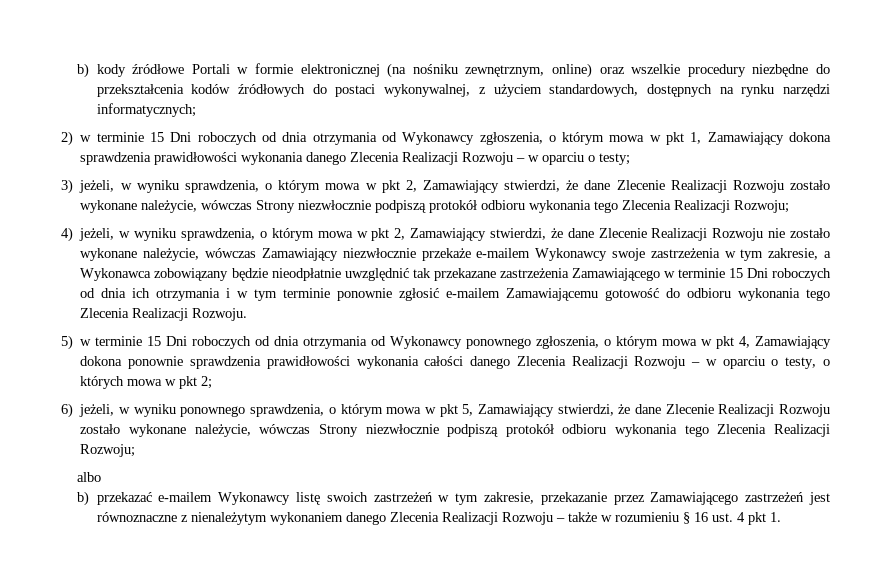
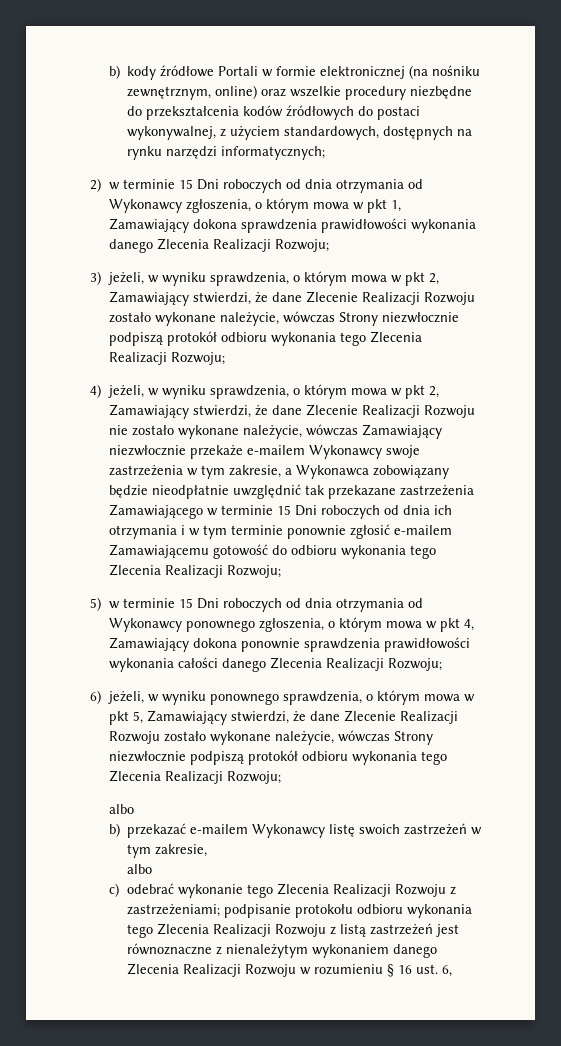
[462,152,631,165] Rozwoju – w oparciu o testy; -> [274,239,329,252] Rozwoju;
[192,308,248,321] Rozwoju. -> [226,565,281,578] Rozwoju;
[634,356,831,369] [80,376,213,389] Rozwoju – w oparciu o testy, o których mowa w pkt 2; -> [387,658,442,671] Rozwoju;
[540,492,739,505] przekazanie przez Zamawiającego -> [127,864,153,874] [108,883,457,898] [127,904,473,918] [127,923,367,938] // albo // c) odebrać wykonanie tego Zlecenia Realizacji Rozwoju z zastrzeżeniami; podpisanie protokołu odbioru wykonania tego Zlecenia Realizacji Rozwoju z listą
[555,512,597,522] – także -> (297, 970) none
[736,512,781,525] 4 pkt 1. -> [442,965,453,977] 6,

